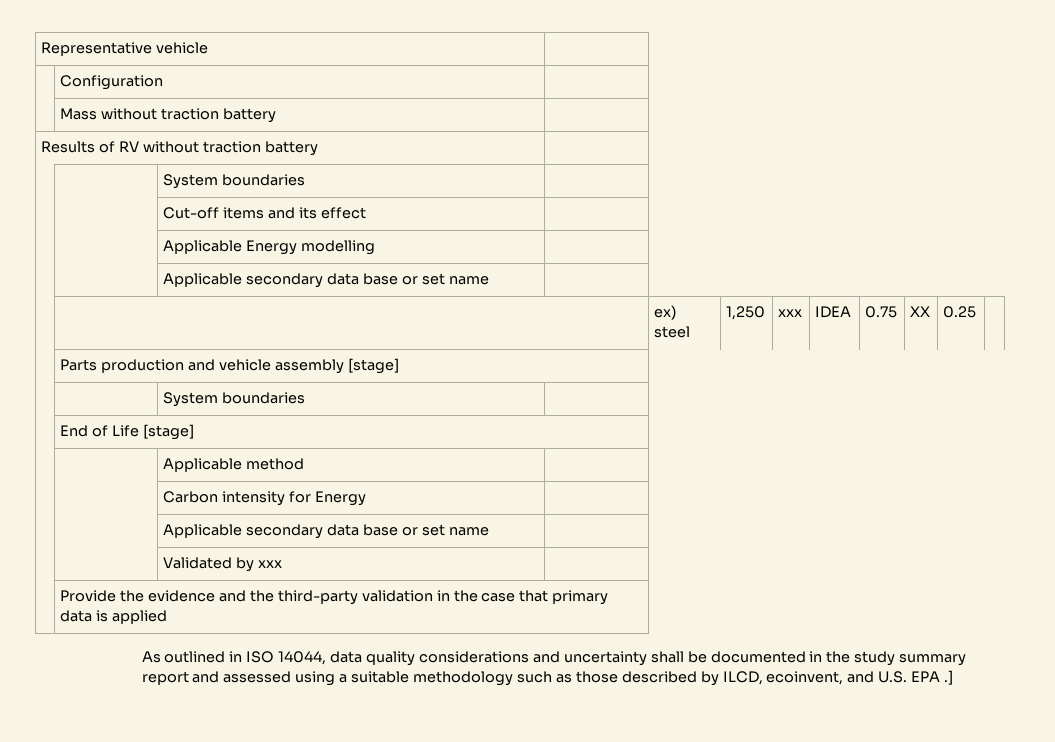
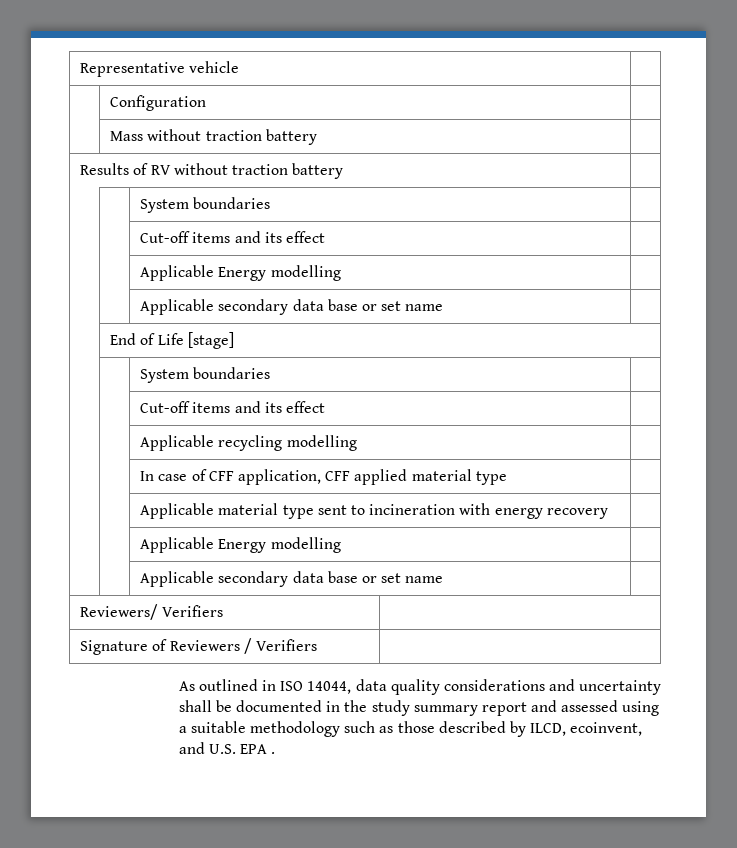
[654,305,677,320] [654,326,691,338] [726,306,766,320] [778,309,803,317] [815,306,852,318] [865,306,898,318] [910,306,931,317] [943,306,977,318] [60,358,399,374] [163,392,306,407] [60,424,194,440] [163,458,305,472] [163,491,366,506] [163,524,489,539] [163,557,283,572] [60,590,609,605] [60,610,168,624] | ex) steel | 1,250 | xxx | IDEA | 0.75 | XX | 0.25 | // | Parts production and vehicle assembly [stage] // | | System boundaries | // | End of Life [stage] // | | Applicable method | // | | Carbon intensity for Energy | // | | Applicable secondary data base or set name | // | | Validated by xxx | // | Provide the evidence and the third-party validation in the case that primary data is applied -> [110,332,234,349] [140,367,271,383] [140,401,325,413] [140,435,357,451] [140,469,507,485] [140,503,608,519] [140,537,341,553] [140,571,444,587] [80,604,224,620] [80,638,317,655] End of Life [stage] // | | System boundaries | // | | Cut-off items and its effect | // | | Applicable recycling modelling | // | | In case of CFF application, CFF applied material type | // | | Applicable material type sent to incineration with energy recovery | // | | Applicable Energy modelling | // | | Applicable secondary data base or set name | // Reviewers/ Verifiers | // Signature of Reviewers / Verifiers |
[944,670,954,685] .] -> [271,752,276,754] .

